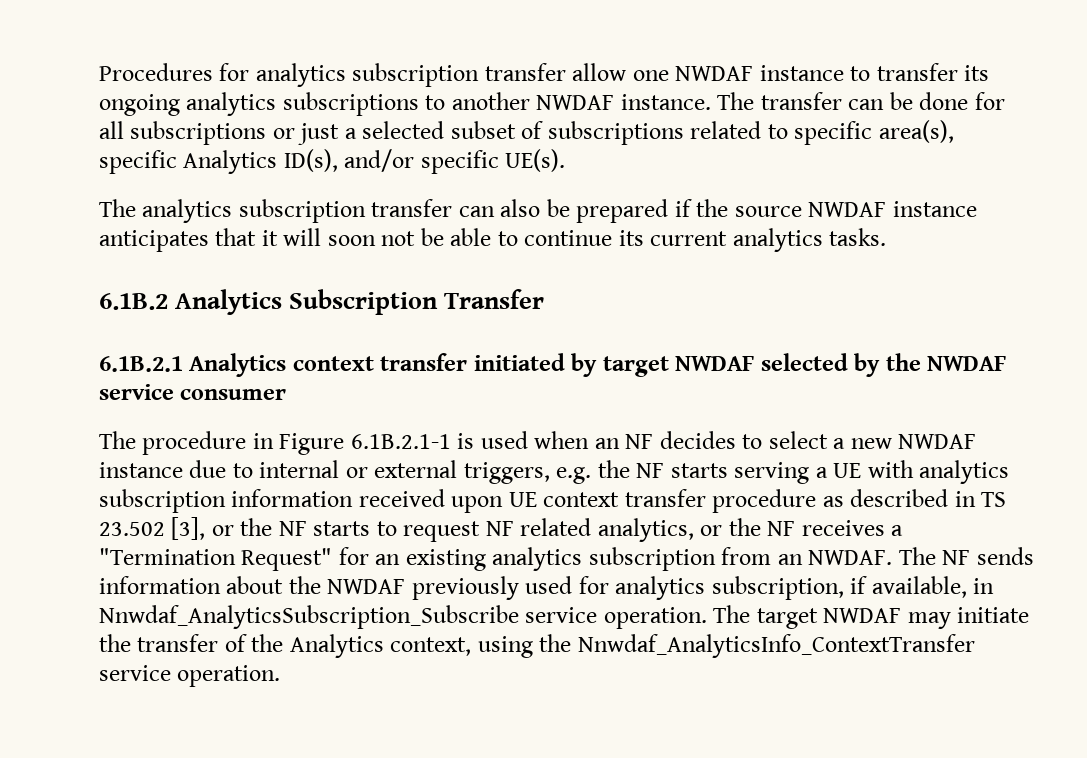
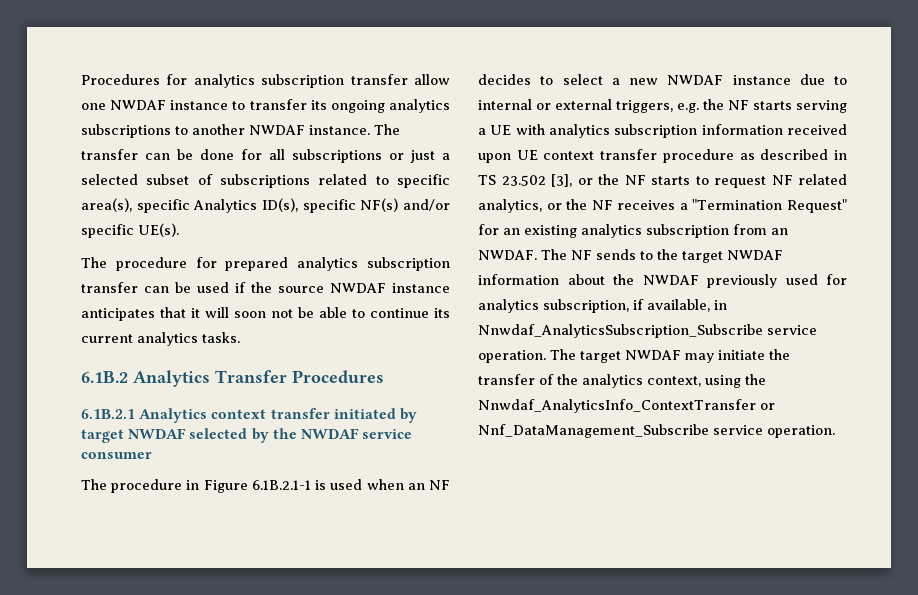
(338, 160) none -> [302,198,399,213] specific NF(s)
(136, 208) none -> [115,257,289,271] procedure for prepared
[500,199,669,223] also be prepared -> [175,282,229,293] be used
[289,289,439,315] Subscription -> (210, 378) none
(545, 299) none -> [292,370,384,383] Procedures
(1034, 556) none -> [639,249,783,263] to the target NWDAF
[289,634,384,658] Analytics -> [582,374,643,388] analytics
(975, 646) none -> [760,403,775,410] [478,424,709,438] or Nnf_DataManagement_Subscribe

